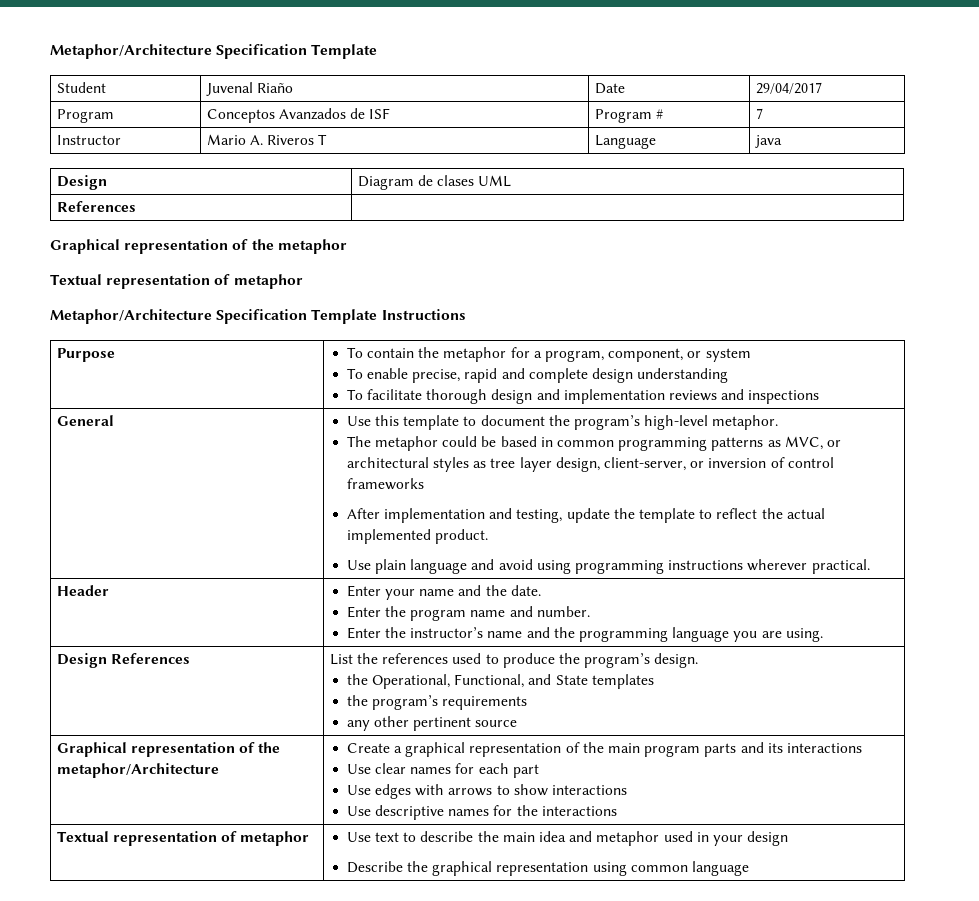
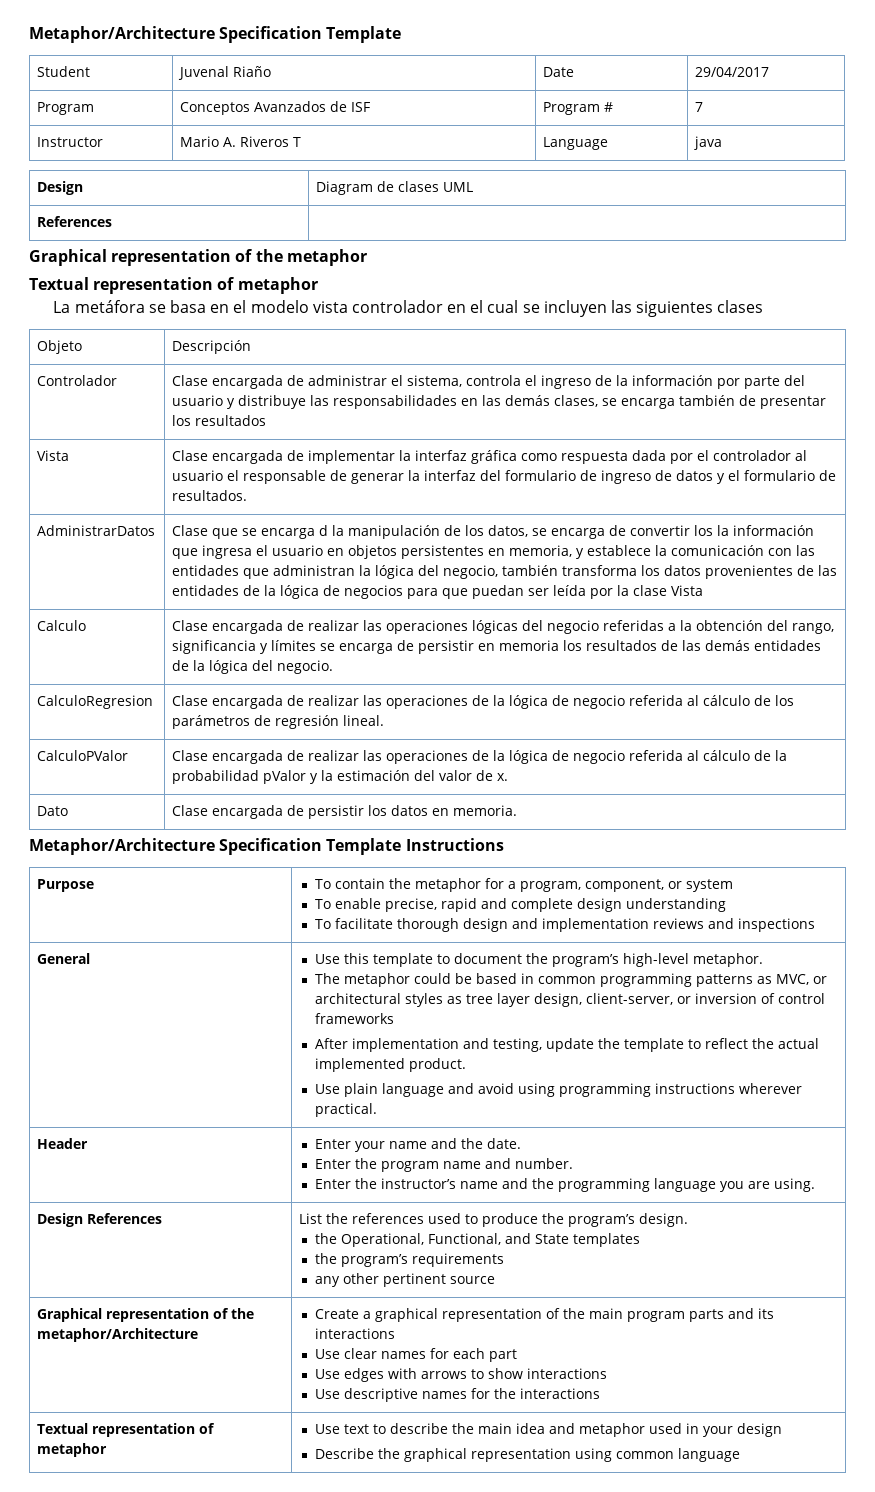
(303, 281) none -> [53,300,764,317] [37,340,83,354] [172,340,252,354] [37,375,118,386] [172,375,806,389] [172,395,827,409] [172,415,267,426] [37,450,70,461] [172,450,808,464] [172,470,837,484] [172,490,248,501] [37,525,156,536] [172,525,815,539] [172,545,816,559] [172,565,838,579] [172,585,704,599] [37,620,87,631] [172,620,835,634] [172,640,822,654] [172,660,334,674] [37,695,154,709] [172,695,795,709] [172,715,385,729] [37,750,129,761] [172,750,788,764] [172,770,509,784] [37,806,69,816] [172,805,518,819] // La metáfora se basa en el modelo vista controlador en el cual se incluyen las siguientes clases // Objeto | Descripción // Controlador | Clase encargada de administrar el sistema, controla el ingreso de la información por parte del usuario y distribuye las responsabilidades en las demás clases, se encarga también de presentar los resultados // Vista | Clase encargada de implementar la interfaz gráfica como respuesta dada por el controlador al usuario el responsable de generar la interfaz del formulario de ingreso de datos y el formulario de resultados. // AdministrarDatos | Clase que se encarga d la manipulación de los datos, se encarga de convertir los la información que ingresa el usuario en objetos persistentes en memoria, y establece la comunicación con las entidades que administran la lógica del negocio, también transforma los datos provenientes de las entidades de la lógica de negocios para que puedan ser leída por la clase Vista // Calculo | Clase encargada de realizar las operaciones lógicas del negocio referidas a la obtención del rango, significancia y límites se encarga de persistir en memoria los resultados de las demás entidades de la lógica del negocio. // CalculoRegresion | Clase encargada de realizar las operaciones de la lógica de negocio referida al cálculo de los parámetros de regresión lineal. // CalculoPValor | Clase encargada de realizar las operaciones de la lógica de negocio referida al cálculo de la probabilidad pValor y la estimación del valor de x. // Dato | Clase encargada de persistir los datos en memoria.

